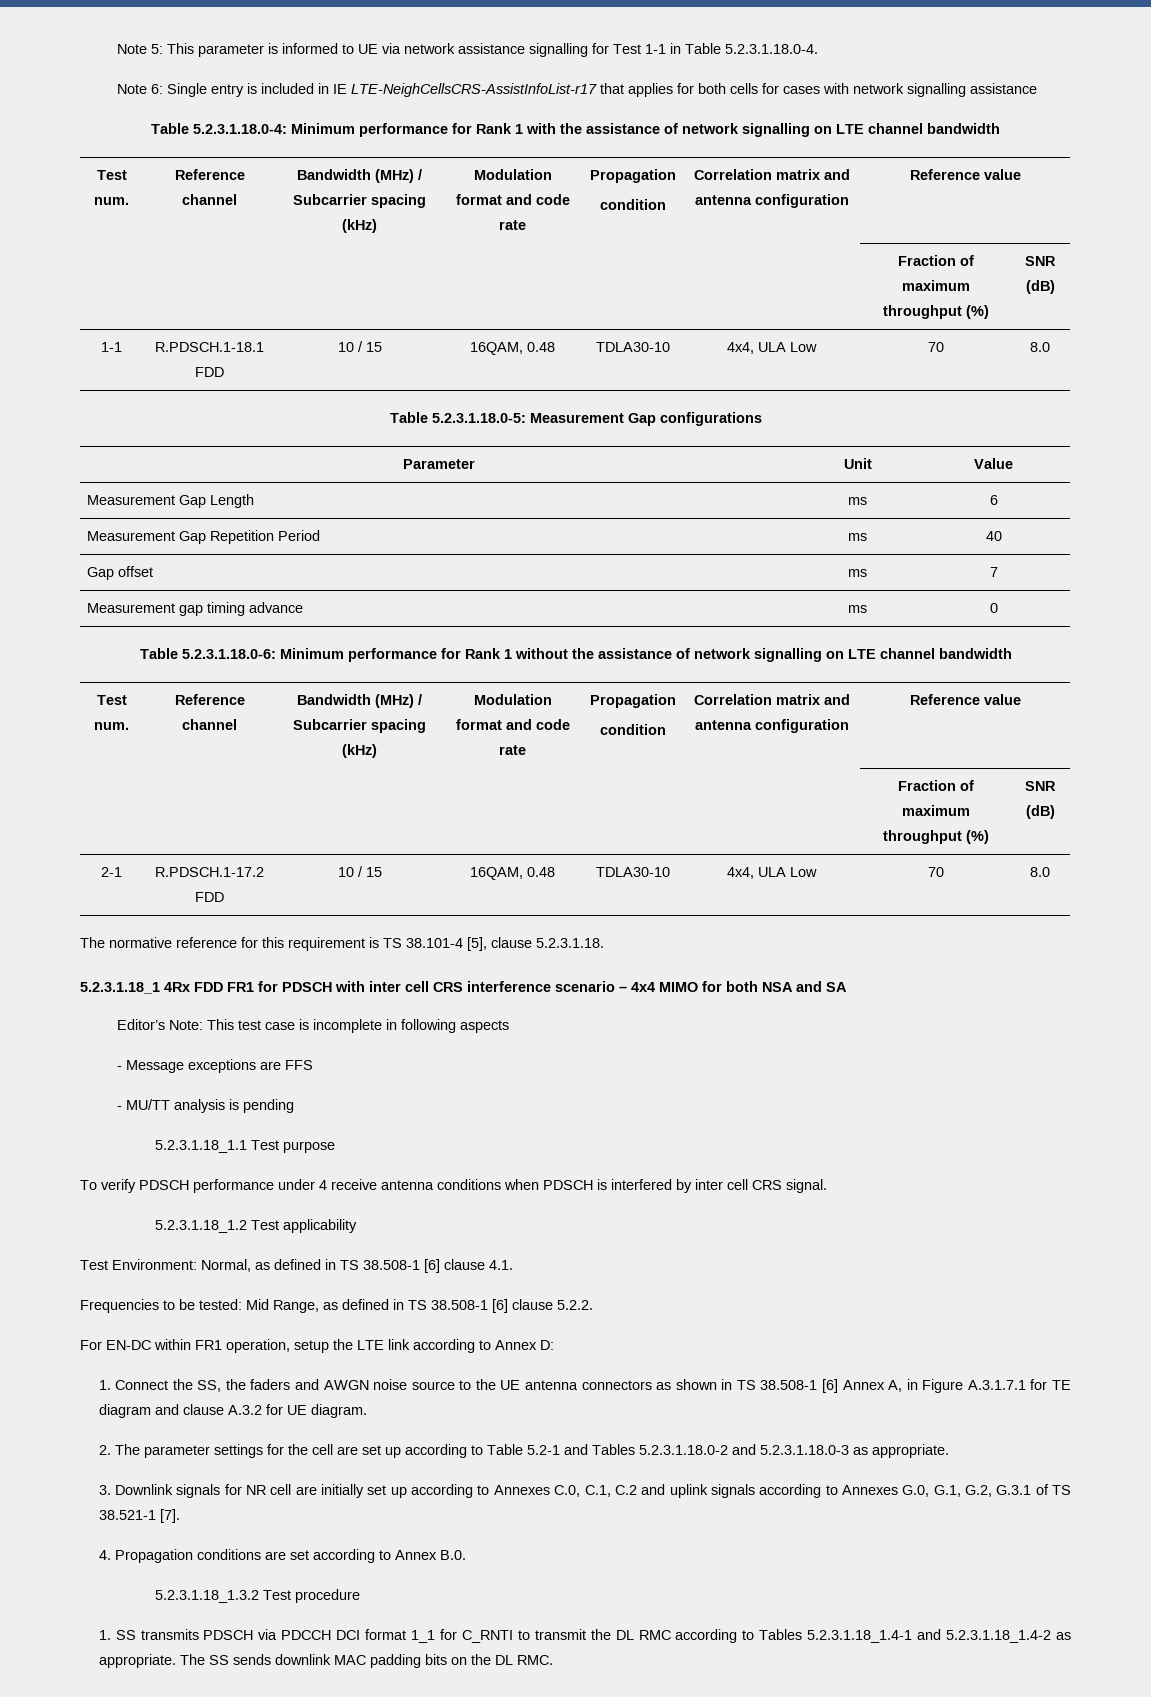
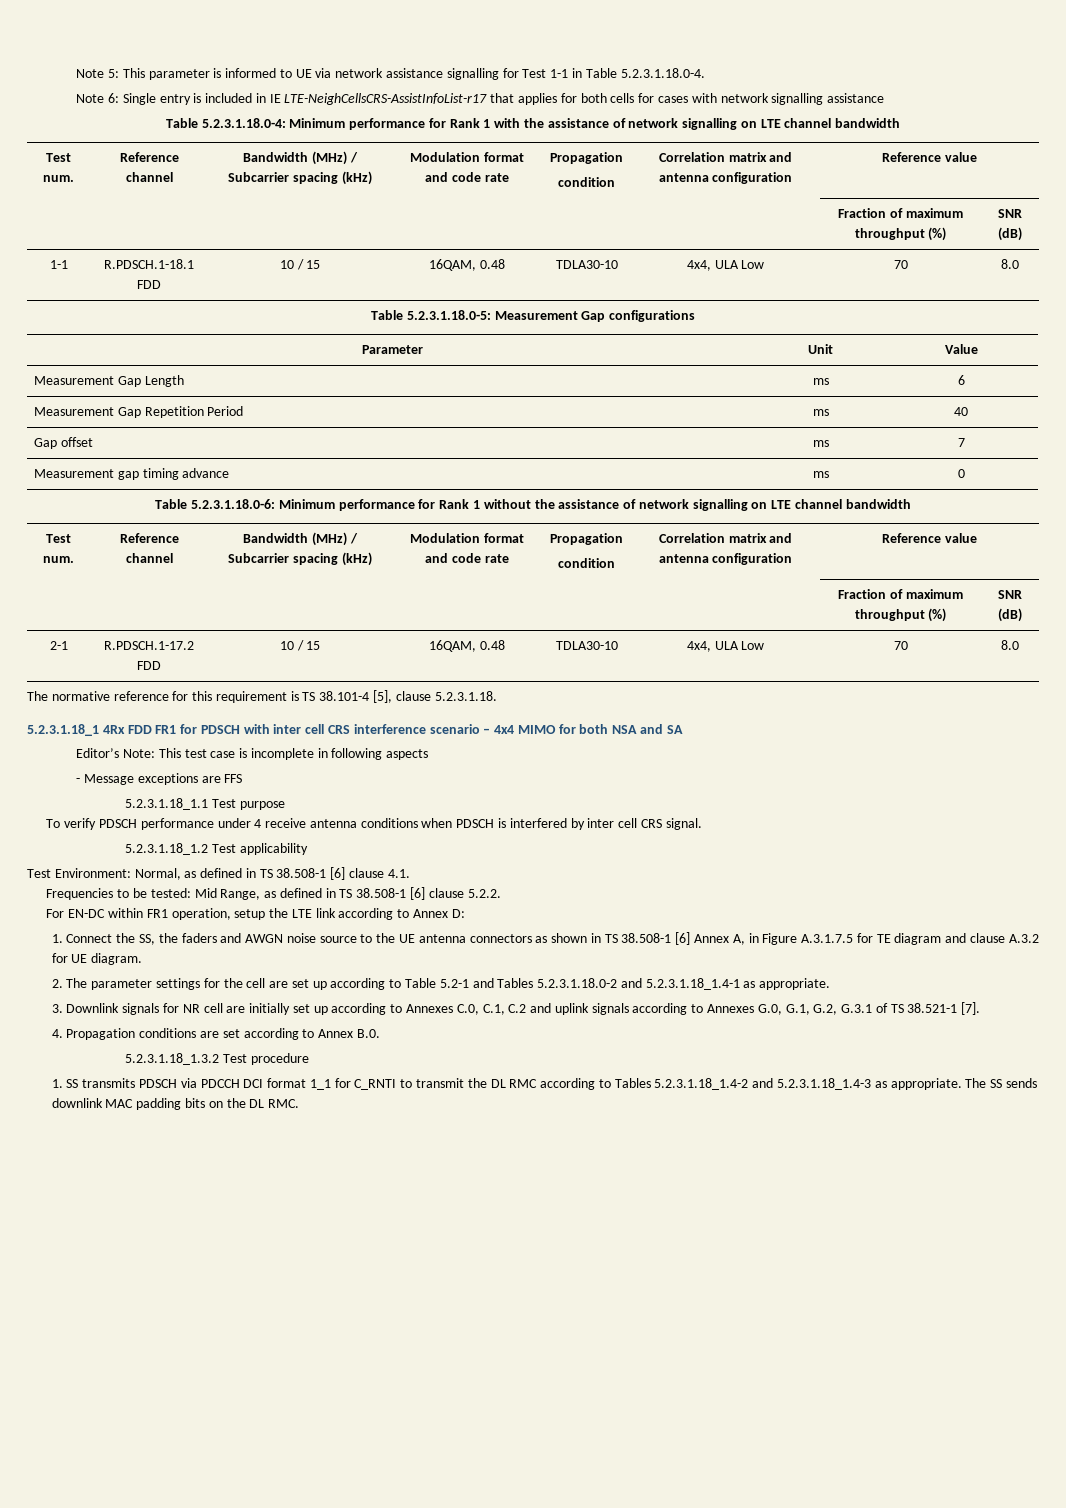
[117,1099,295,1113] // - MU/TT analysis is pending -> (243, 778) none
[967,1380,1026,1390] A.3.1.7.1 -> [801,934,854,943] A.3.1.7.5
[759,1445,849,1455] 5.2.3.1.18.0-3 -> [645,978,740,990] 5.2.3.1.18_1.4-1
[807,1629,1052,1643] 5.2.3.1.18_1.4-1 and 5.2.3.1.18_1.4-2 -> [654,1078,871,1090] 5.2.3.1.18_1.4-2 and 5.2.3.1.18_1.4-3

